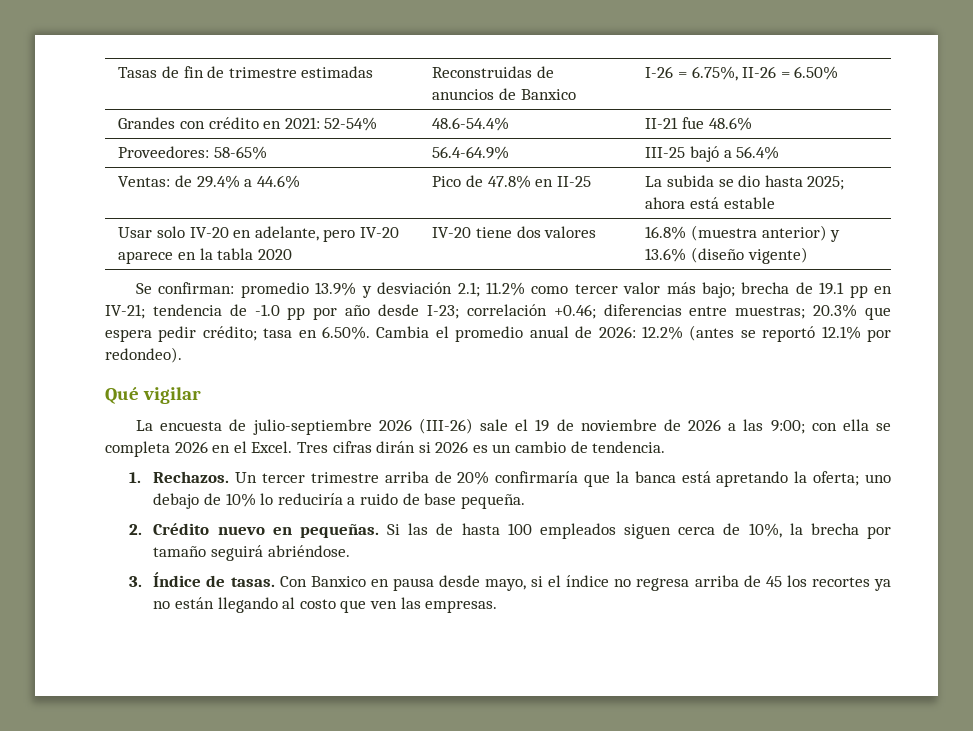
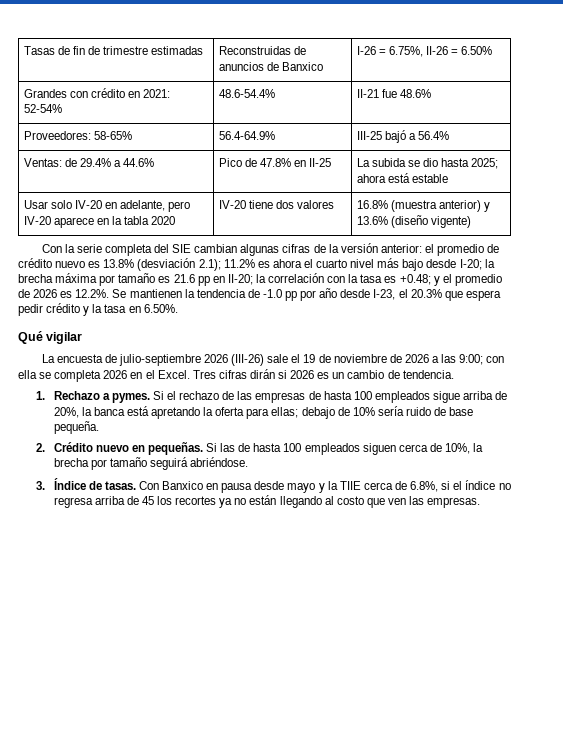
[136,282,892,298] [105,304,145,319] Se confirman: promedio 13.9% y desviación 2.1; 11.2% como tercer valor más bajo; brecha de 19.1 pp en IV-21; -> [41,243,500,256] [18,258,495,271] [18,273,502,286] [18,289,195,298] Con la serie completa del SIE cambian algunas cifras de la versión anterior: el promedio de crédito nuevo es 13.8% (desviación 2.1); 11.2% es ahora el cuarto nivel más bajo desde I-20; la brecha máxima por tamaño es 21.6 pp en II-20; la correlación con la tasa es +0.48; y el promedio de 2026 es 12.2%. Se mantienen la
[426,304,806,319] I-23; correlación +0.46; diferencias entre muestras; -> [373,289,408,300] I-23, el
[202,326,257,341] crédito; -> [46,303,103,316] crédito y la
[376,325,891,342] [105,347,182,363] Cambia el promedio anual de 2026: 12.2% (antes se reportó 12.1% por redondeo). -> (178, 308) none
[153,471,611,487] Rechazos. Un tercer trimestre arriba de 20% confirmaría que -> [53,391,508,403] [53,407,79,418] Rechazo a pymes. Si el rechazo de las empresas de hasta 100 empleados sigue arriba de 20%,
[813,471,891,486] [153,493,356,509] oferta; uno debajo de 10% lo reduciría a -> [215,406,404,419] oferta para ellas; debajo de 10% sería
[485,579,527,591] mayo, -> [287,481,439,493] mayo y la TIIE cerca de 6.8%,

